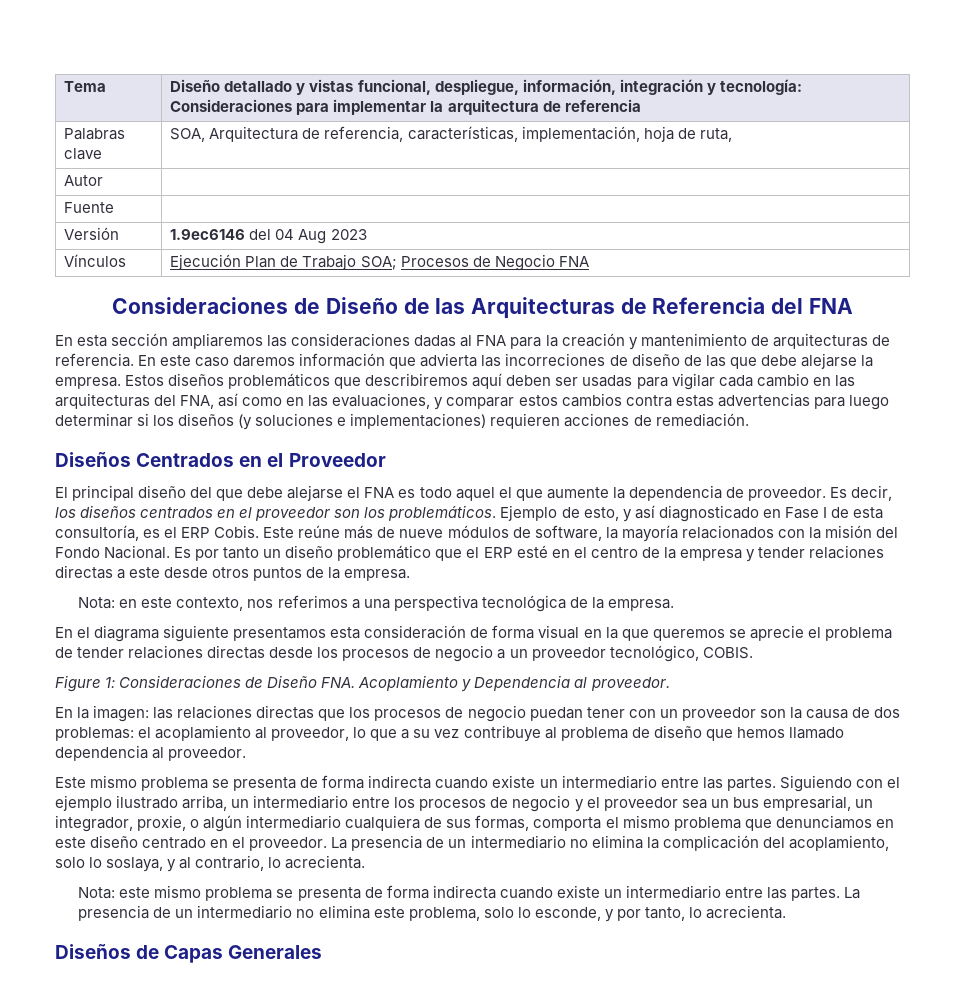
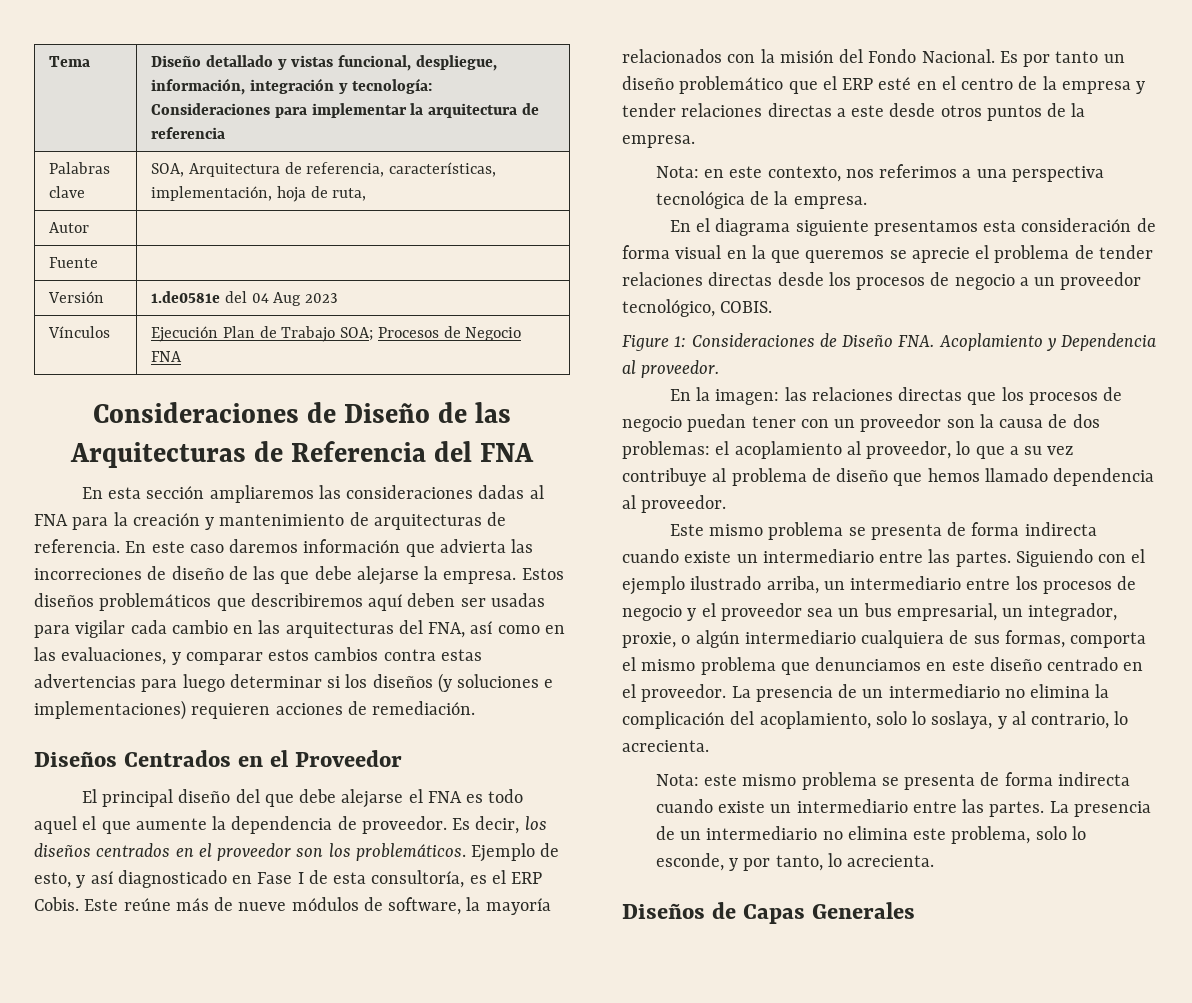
[170,229,246,240] 1.9ec6146 -> [151,291,221,303] 1.de0581e

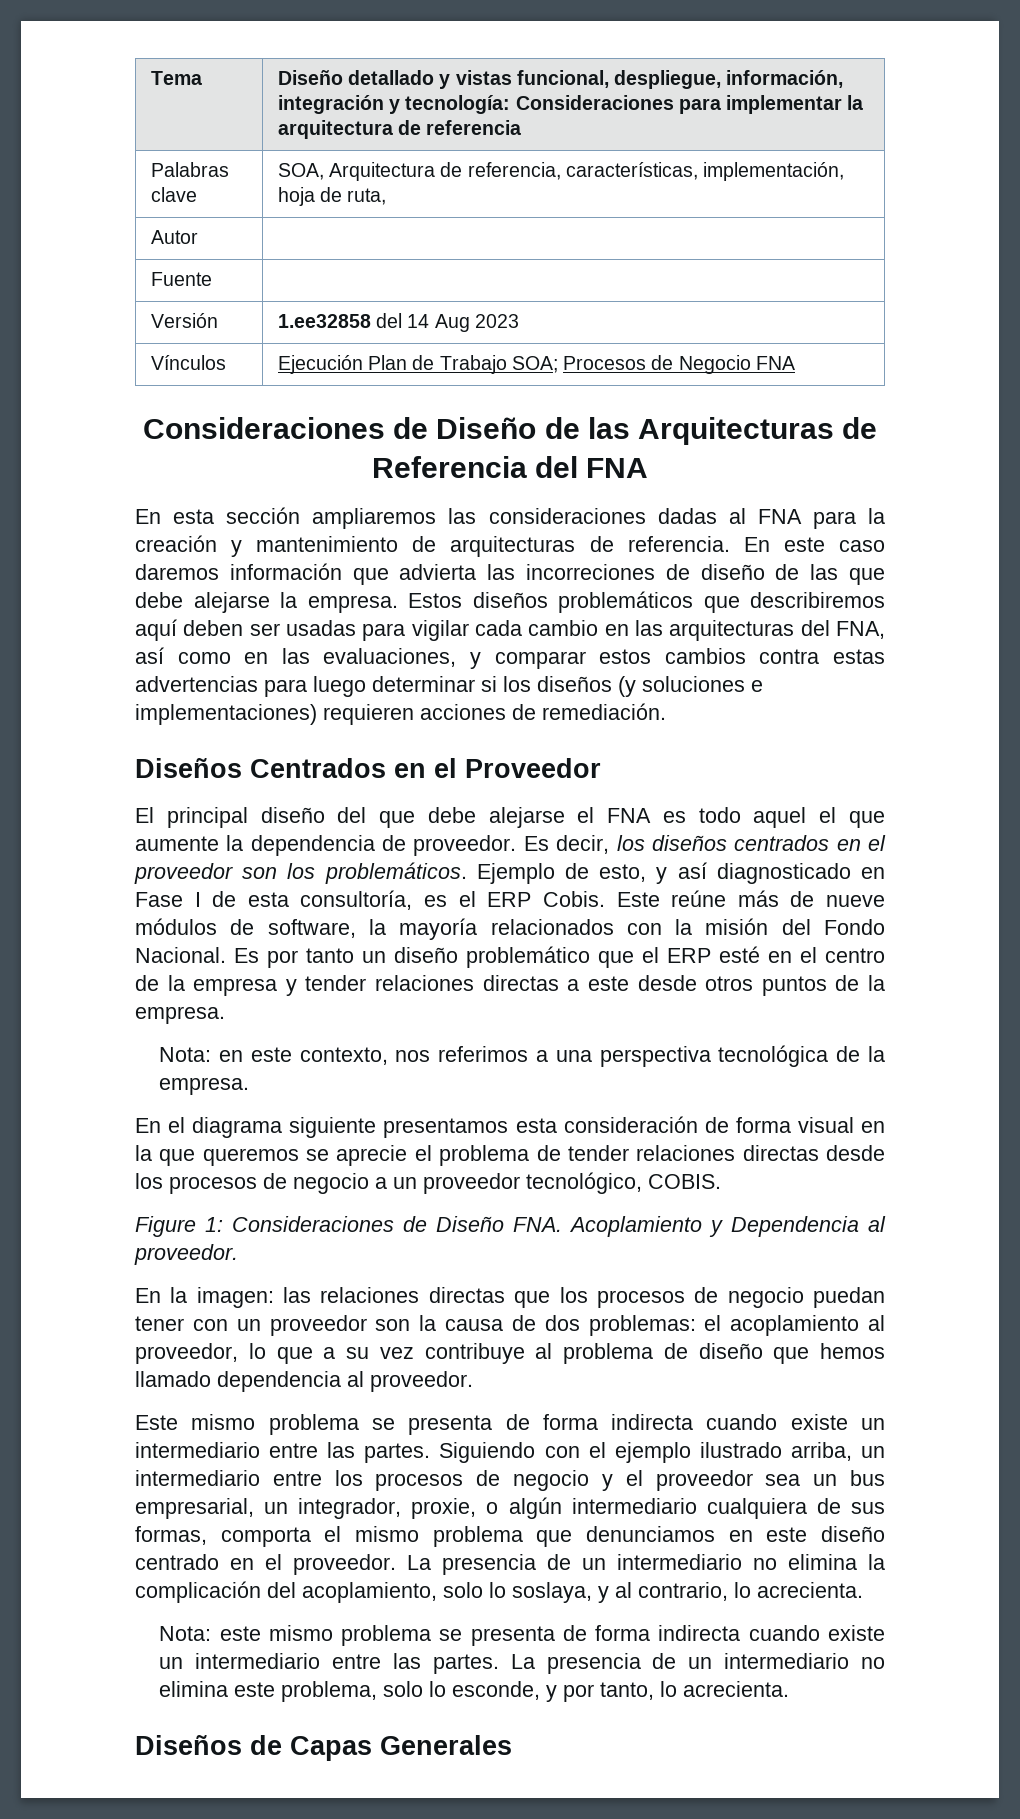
[151,291,269,303] 1.de0581e del 04 -> [277,313,430,328] 1.ee32858 del 14

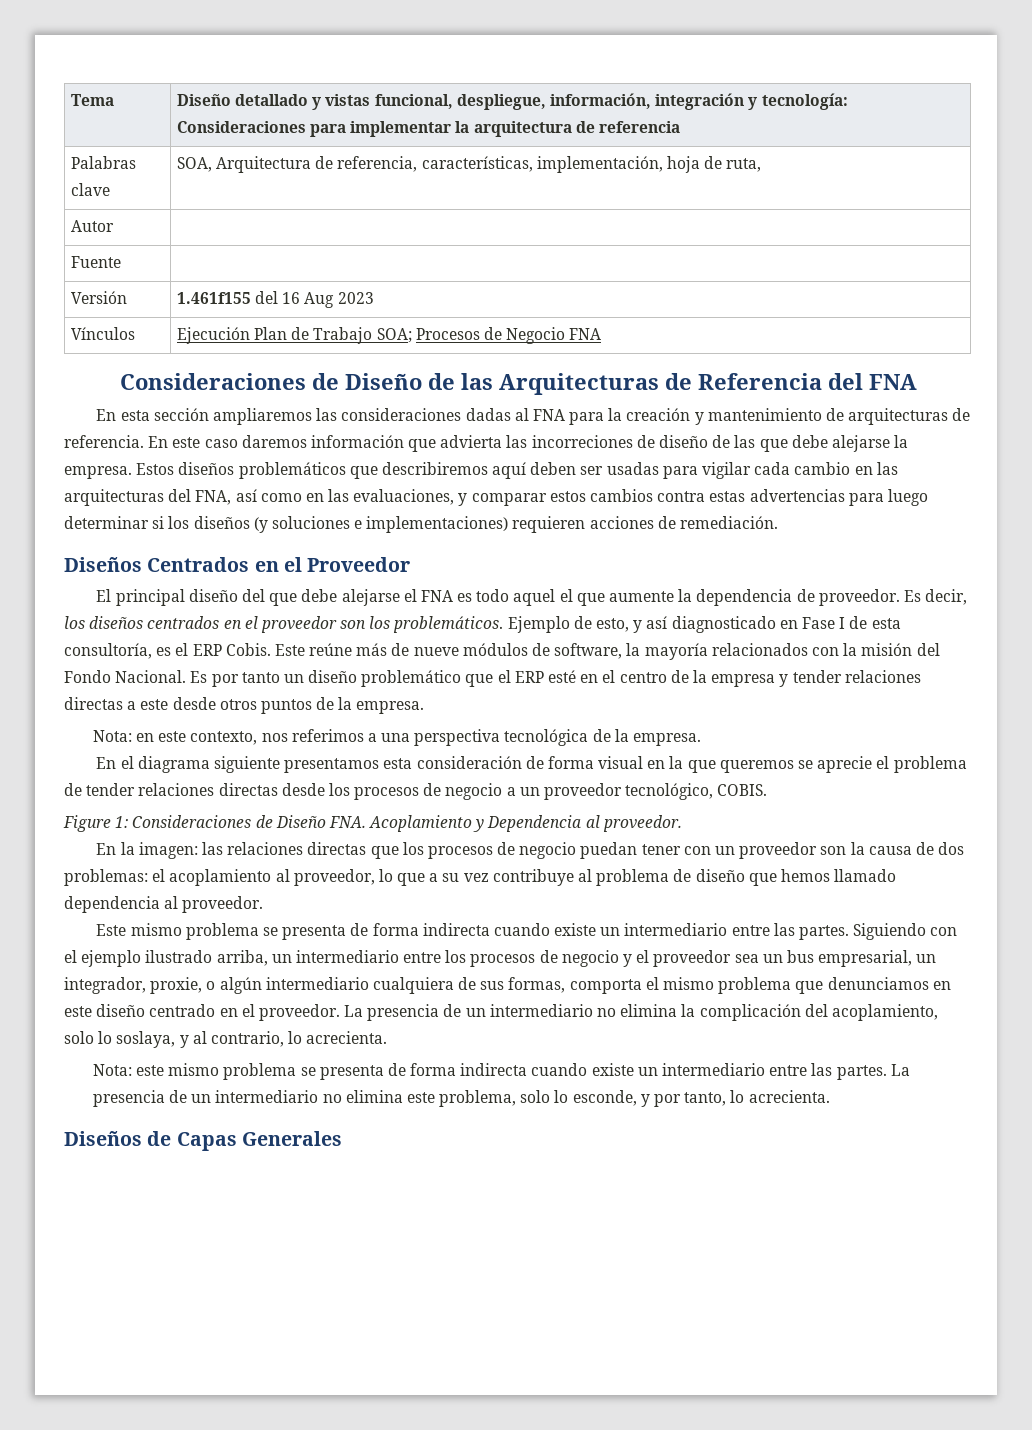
[277,313,430,328] 1.ee32858 del 14 -> [176,291,301,304] 1.461f155 del 16

